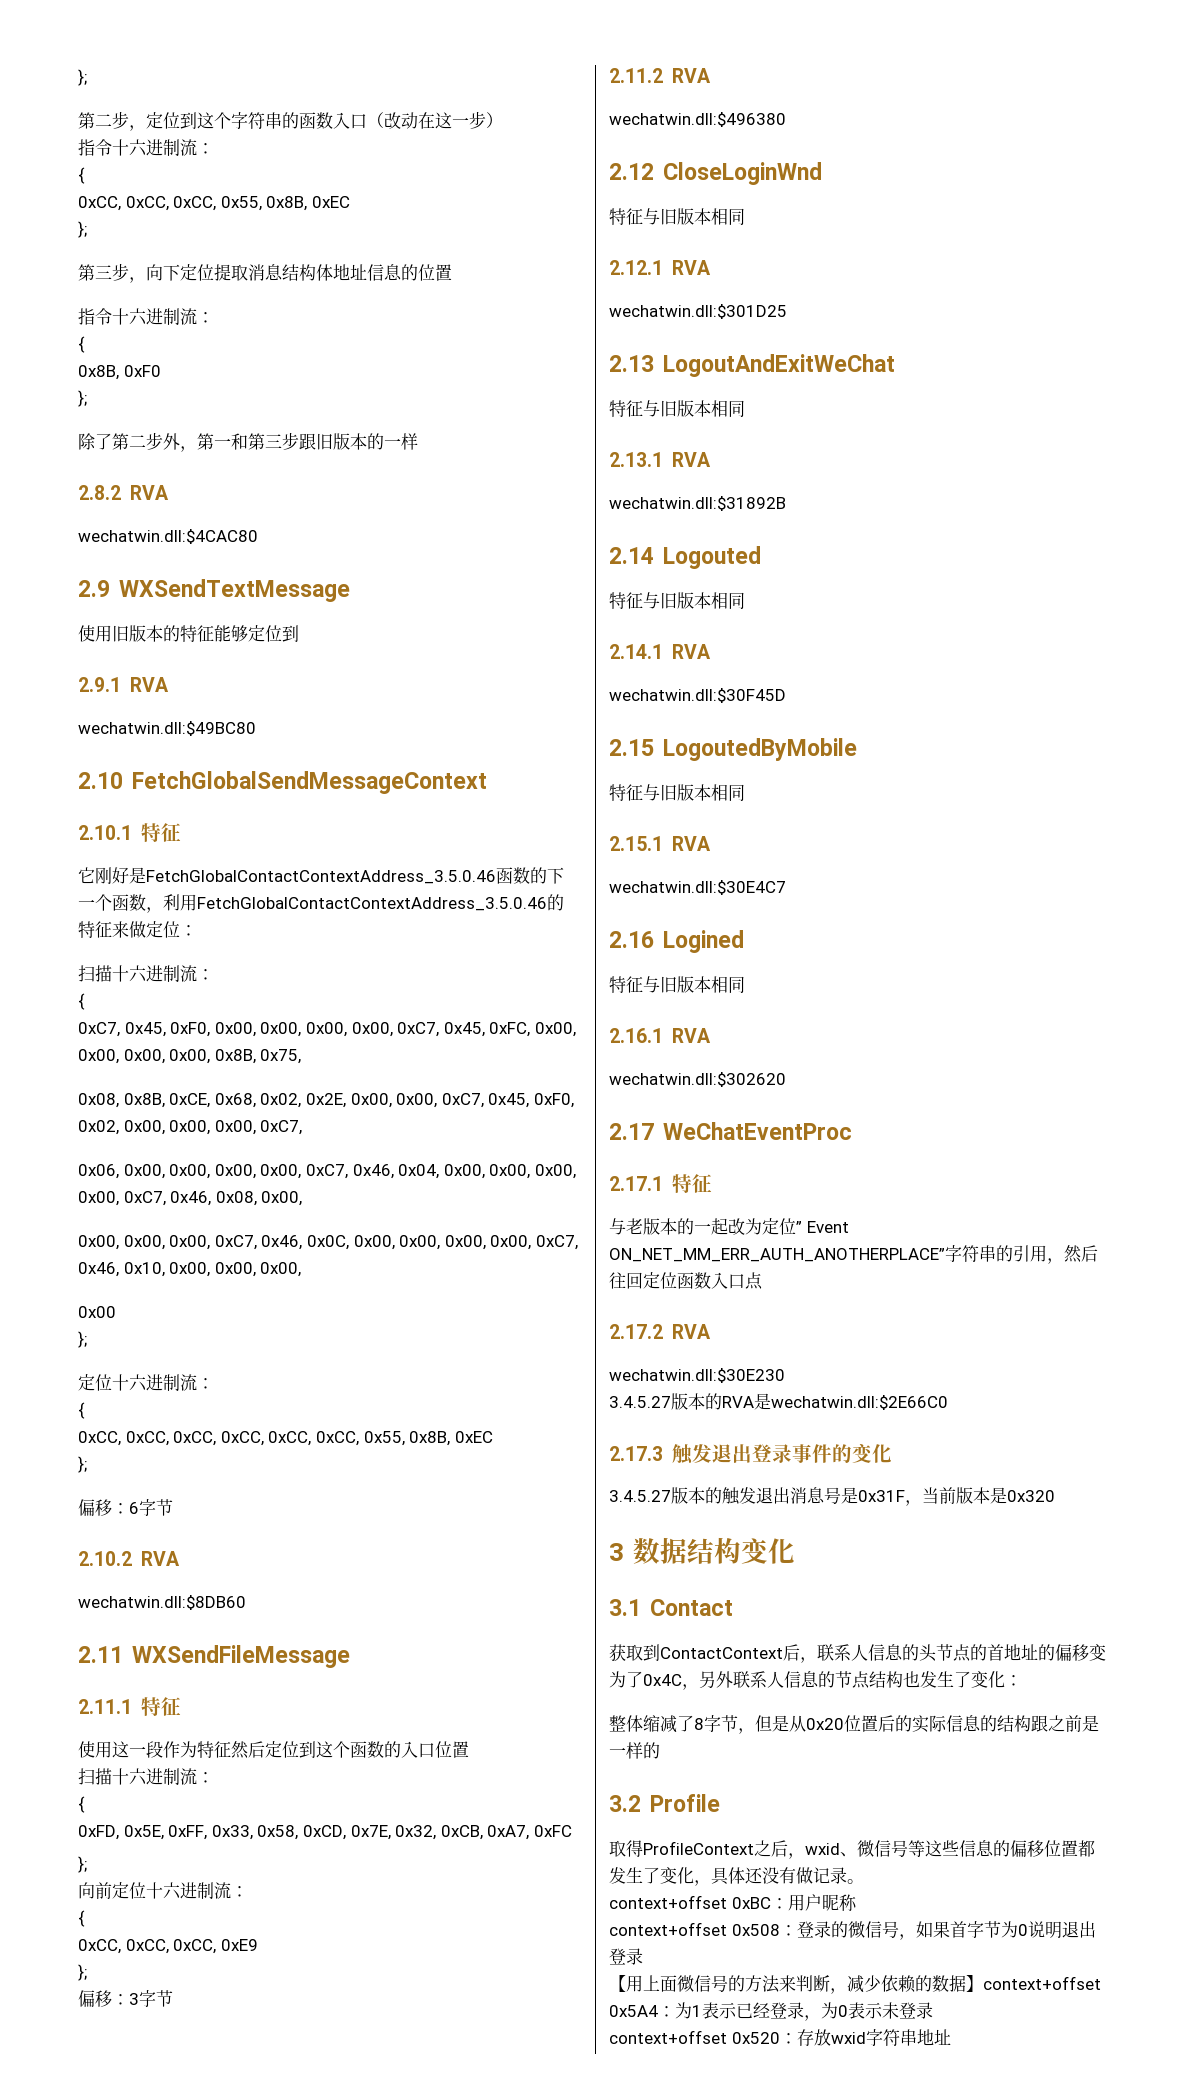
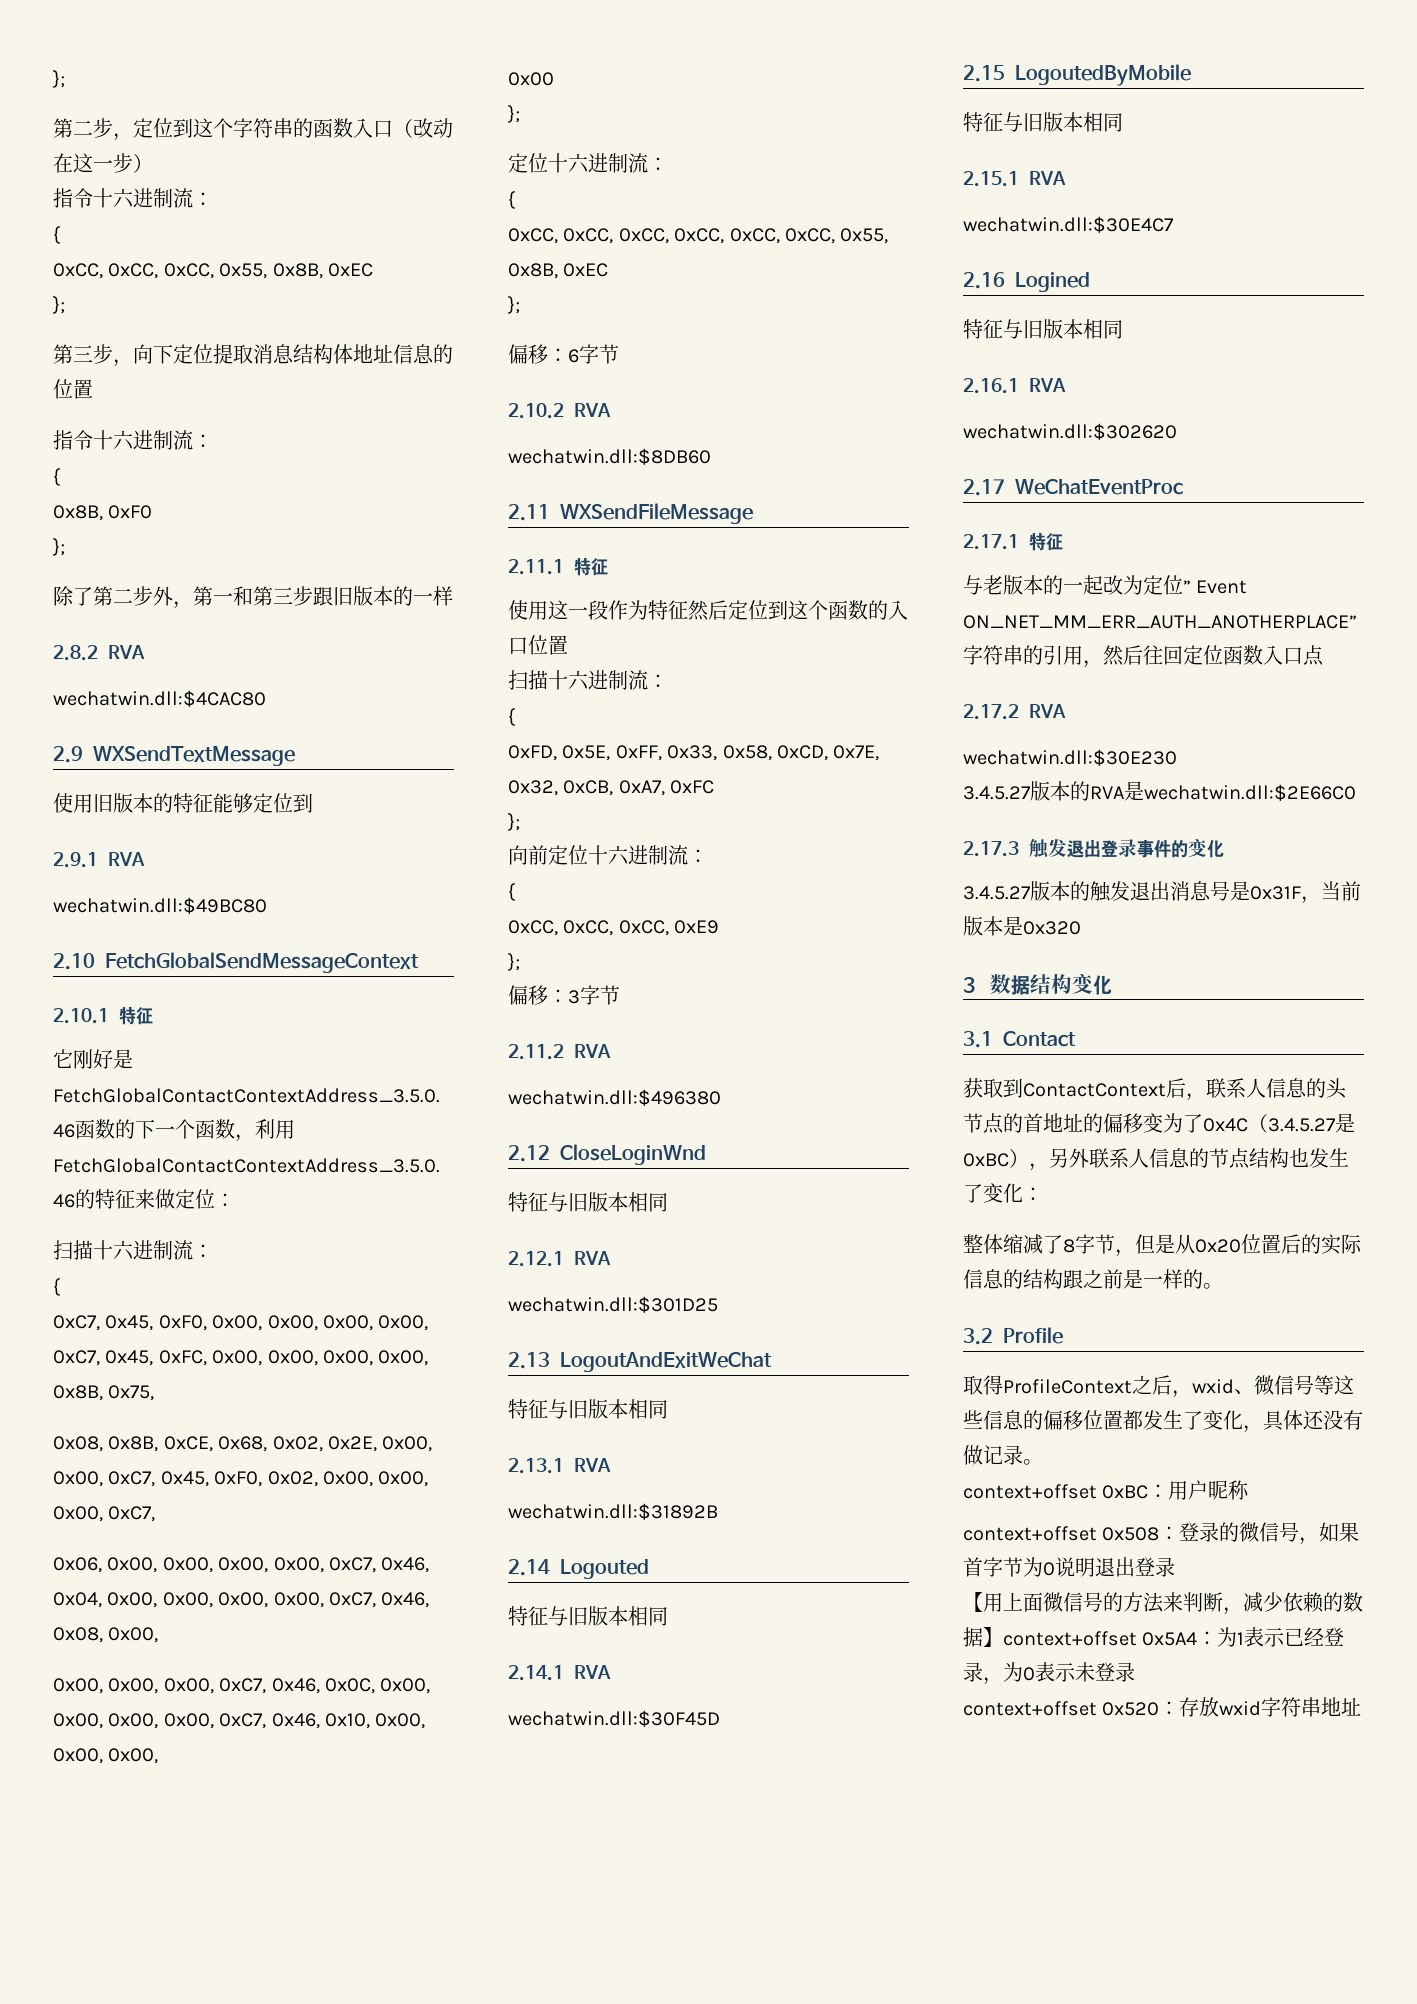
(682, 1680) none -> [1248,1113,1355,1133] [963,1149,1029,1168] （3.4.5.27是0xBC）
(660, 1750) none -> [1203,1283,1223,1289] 。

